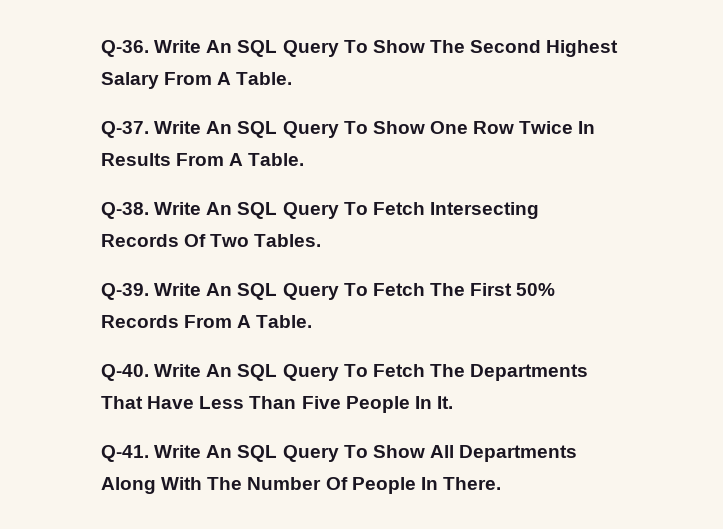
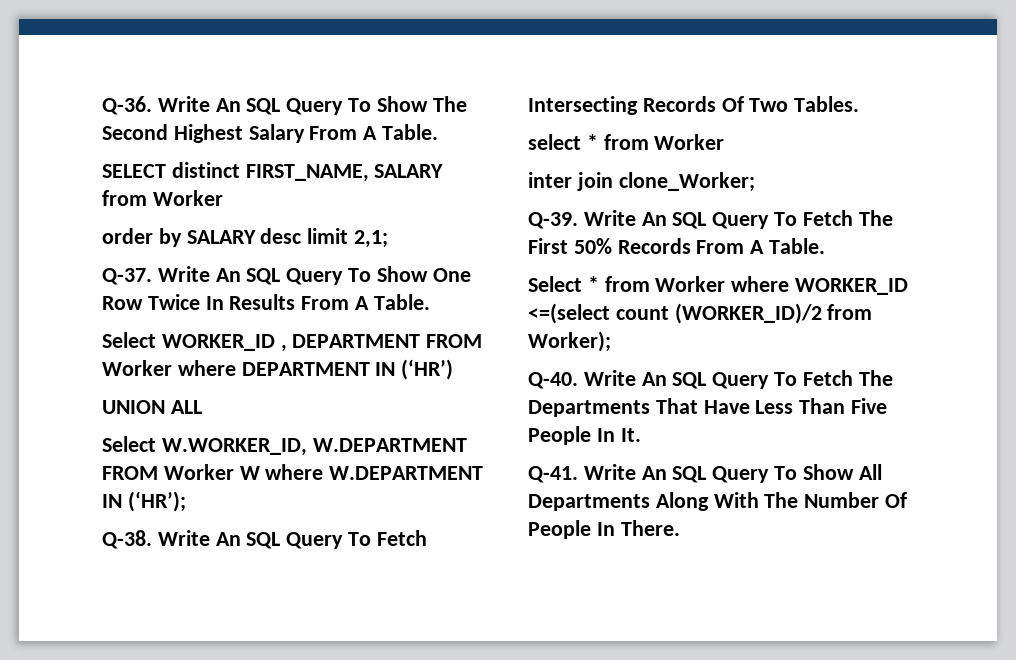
(293, 78) none -> [102,162,444,182] [102,190,223,206] [102,228,389,248] // SELECT distinct FIRST_NAME, SALARY from Worker // order by SALARY desc limit 2,1;
(305, 159) none -> [102,332,483,352] [102,359,454,380] [102,400,202,414] [102,436,467,456] [102,464,484,480] [102,491,186,512] // Select WORKER_ID , DEPARTMENT FROM Worker where DEPARTMENT IN (‘HR’) // UNION ALL // Select W.WORKER_ID, W.DEPARTMENT FROM Worker W where W.DEPARTMENT IN (‘HR’);
(322, 240) none -> [528,134,725,150] [528,172,755,192] // select * from Worker // inter join clone_Worker;
(313, 321) none -> [528,276,909,295] [528,303,873,324] [528,331,611,352] // Select * from Worker where WORKER_ID <=(select count (WORKER_ID)/2 from Worker);

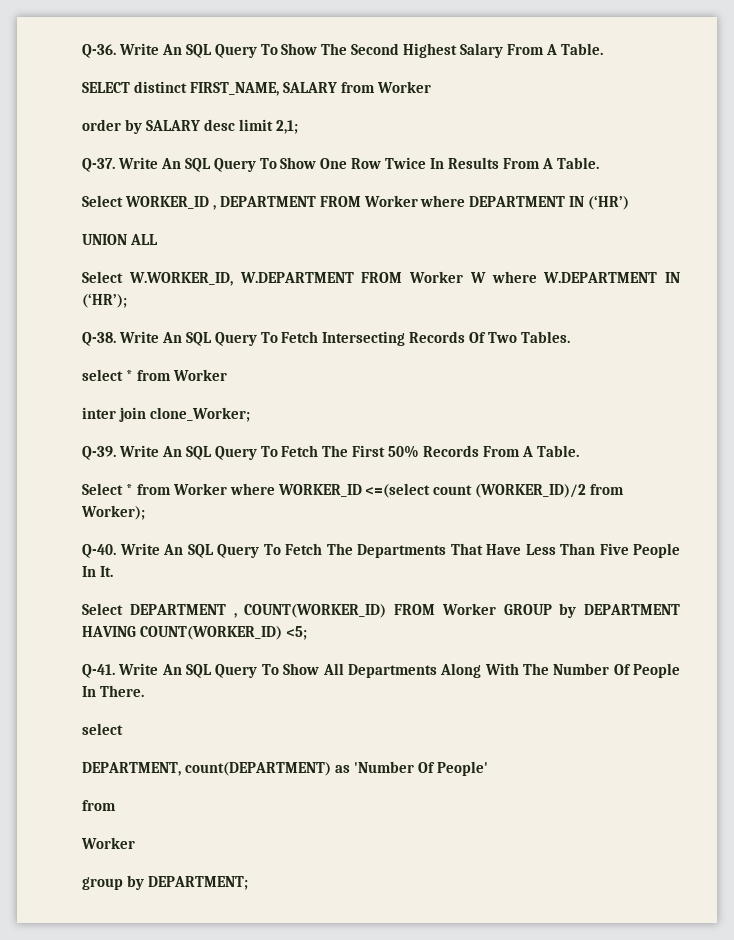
(641, 435) none -> [82,603,680,618] [82,626,307,640] // Select DEPARTMENT , COUNT(WORKER_ID) FROM Worker GROUP by DEPARTMENT HAVING COUNT(WORKER_ID) <5;
(680, 528) none -> [82,723,123,735] [82,761,488,776] [82,800,116,811] [81,837,135,849] [82,875,248,890] // select // DEPARTMENT, count(DEPARTMENT) as 'Number Of People' // from // Worker // group by DEPARTMENT;

